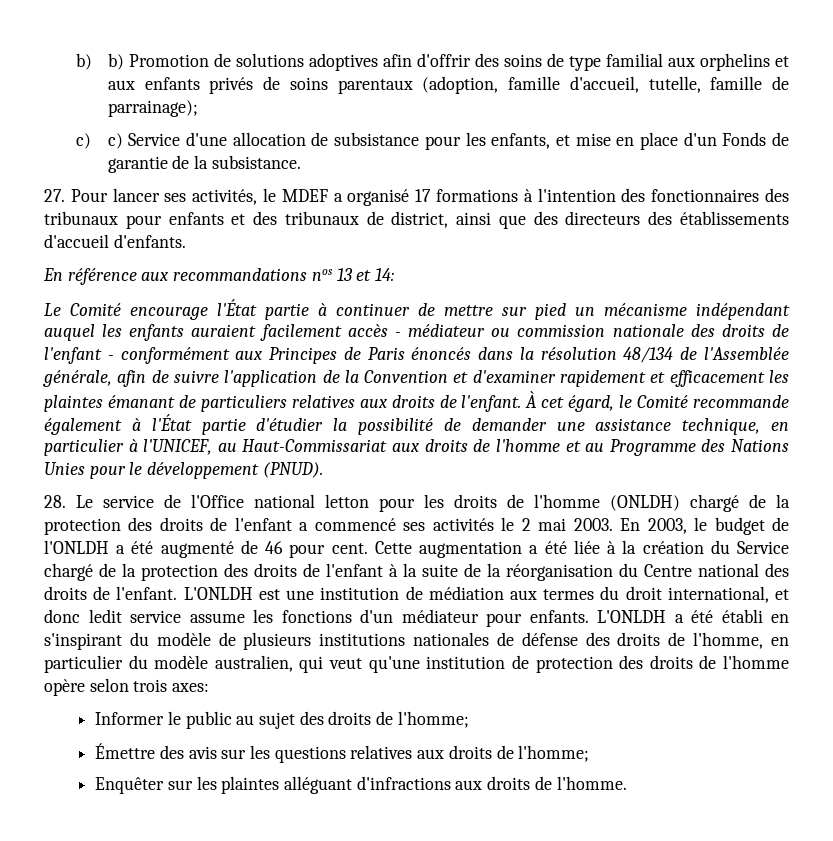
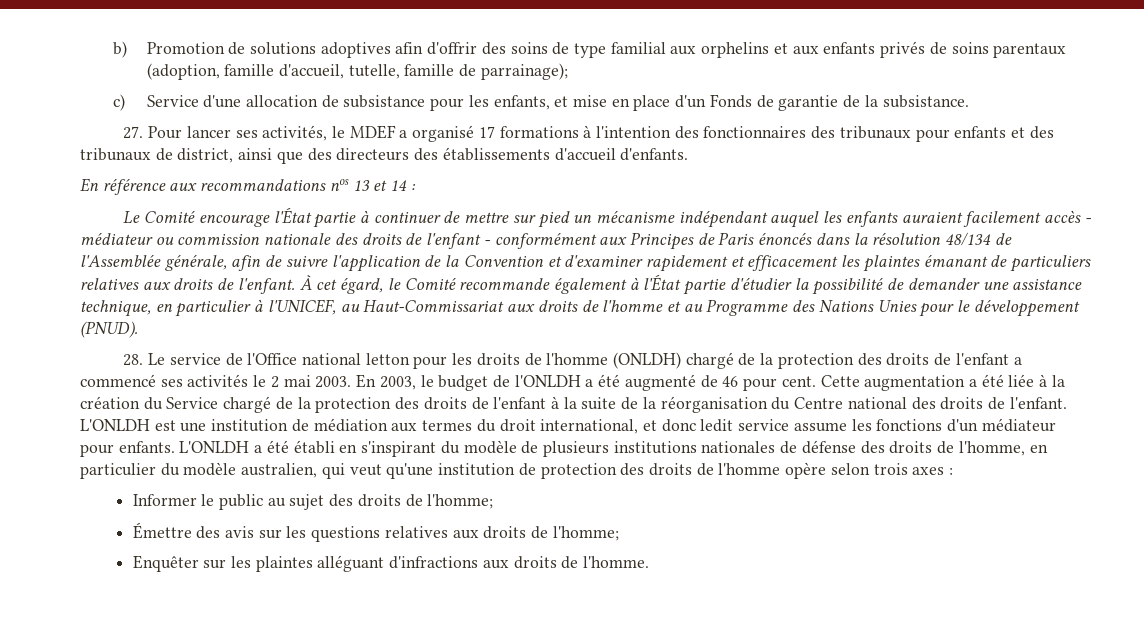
[75,53,124,70] b) b) -> [113,41,128,58] b)
[107,133,123,149] c) -> (126, 102) none
[375,268,395,281] 14: -> [390,180,416,191] 14 :
[172,683,210,692] axes: -> [912,467,954,475] axes :

